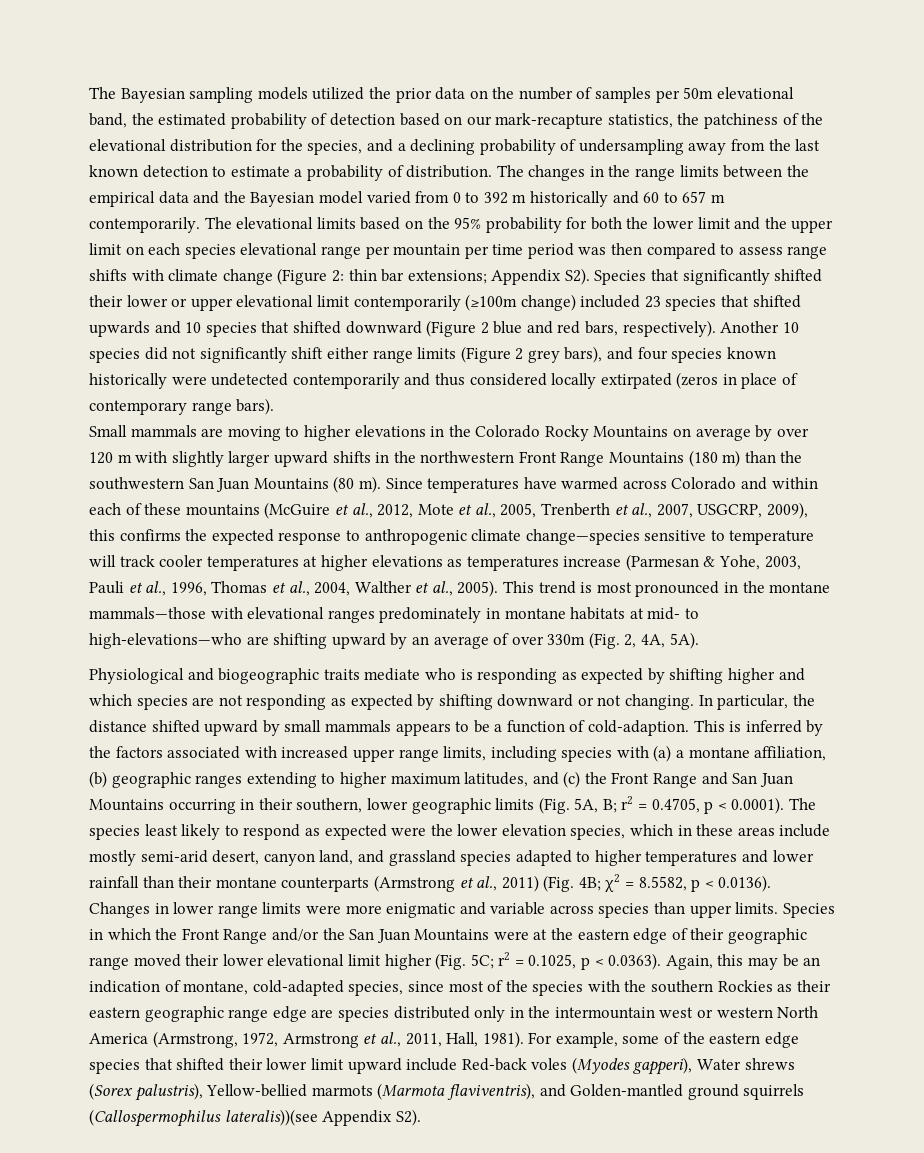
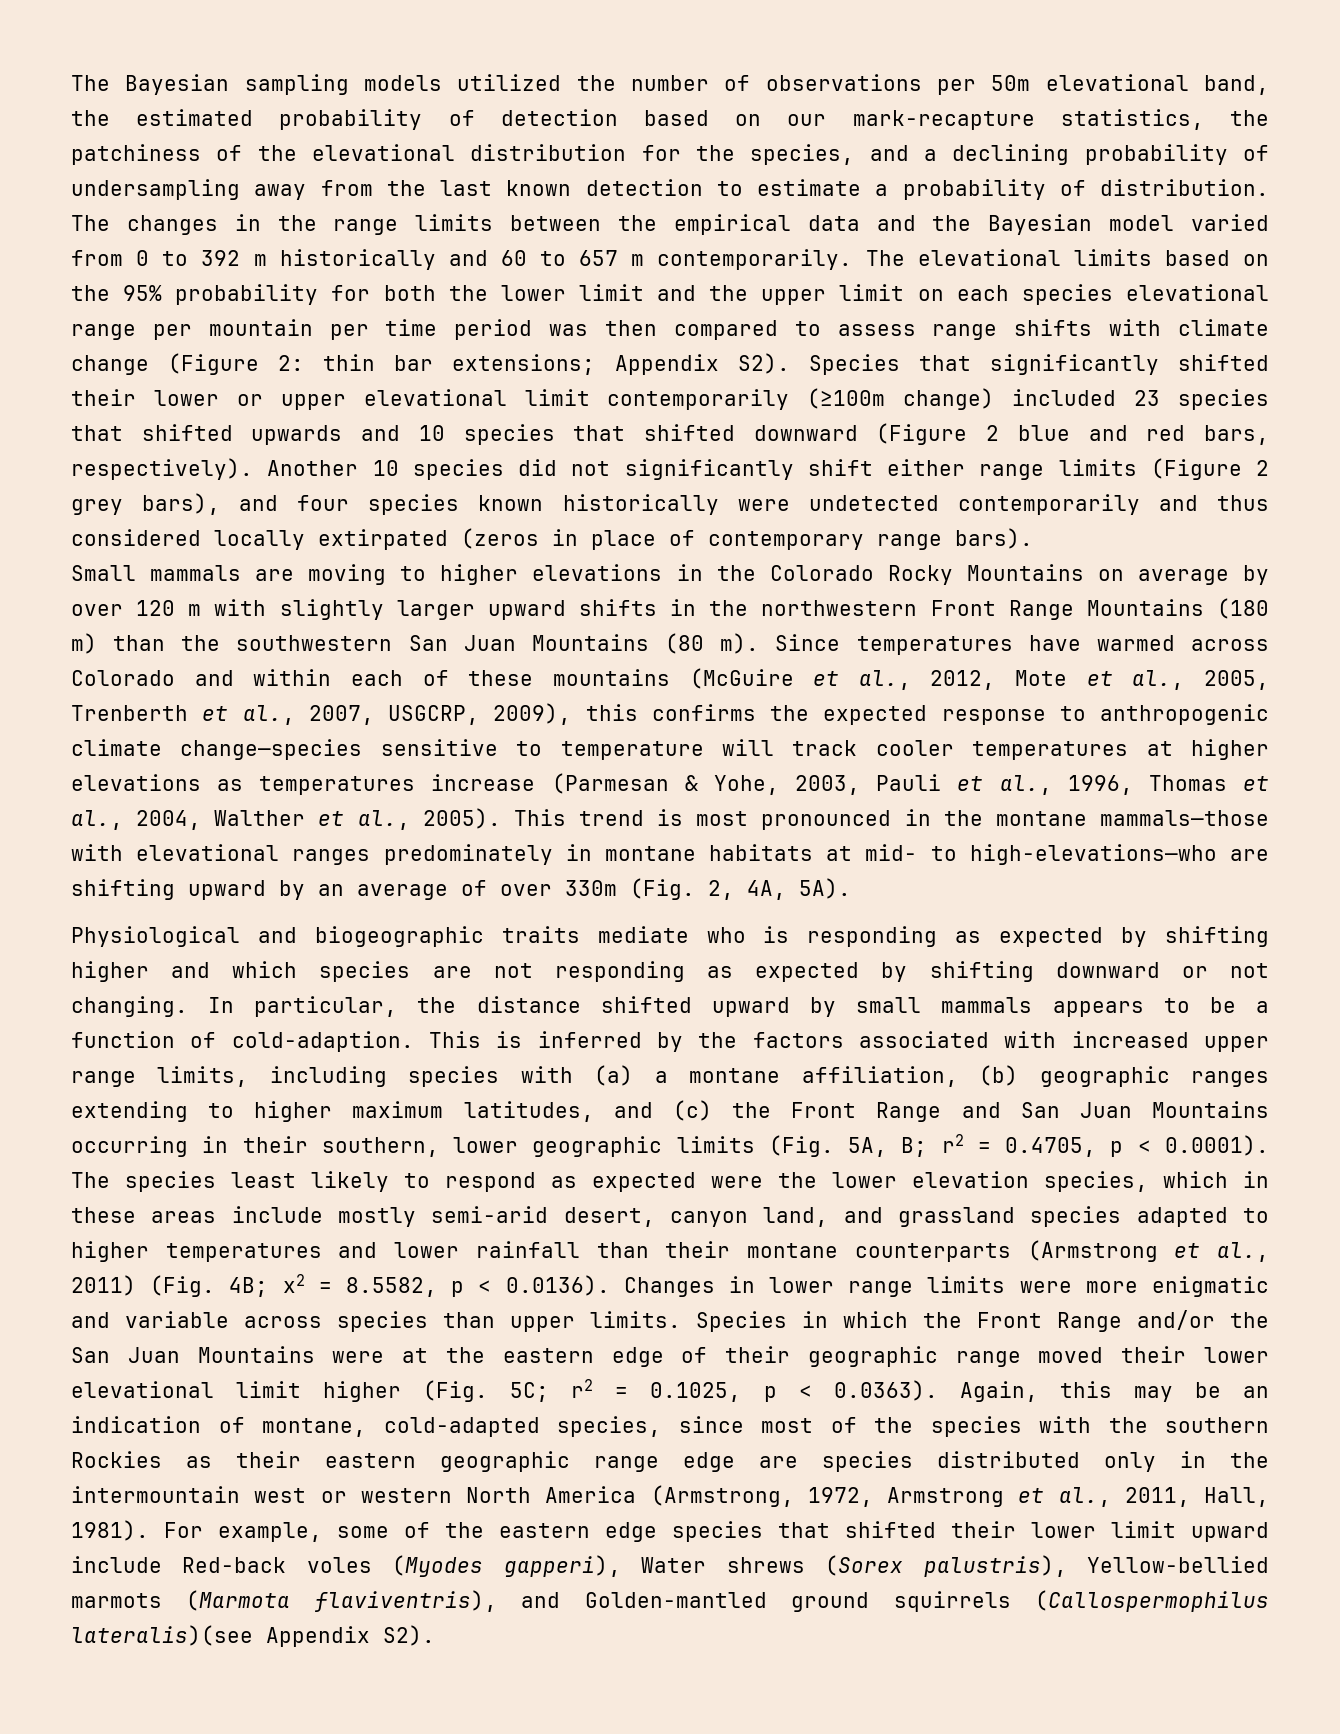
[395,87,515,103] prior data on the -> (616, 83) none
[595,87,652,103] samples -> [765,74,922,91] observations
[224,1109,318,1126] lateralis))(see -> [71,1625,253,1646] lateralis)(see

